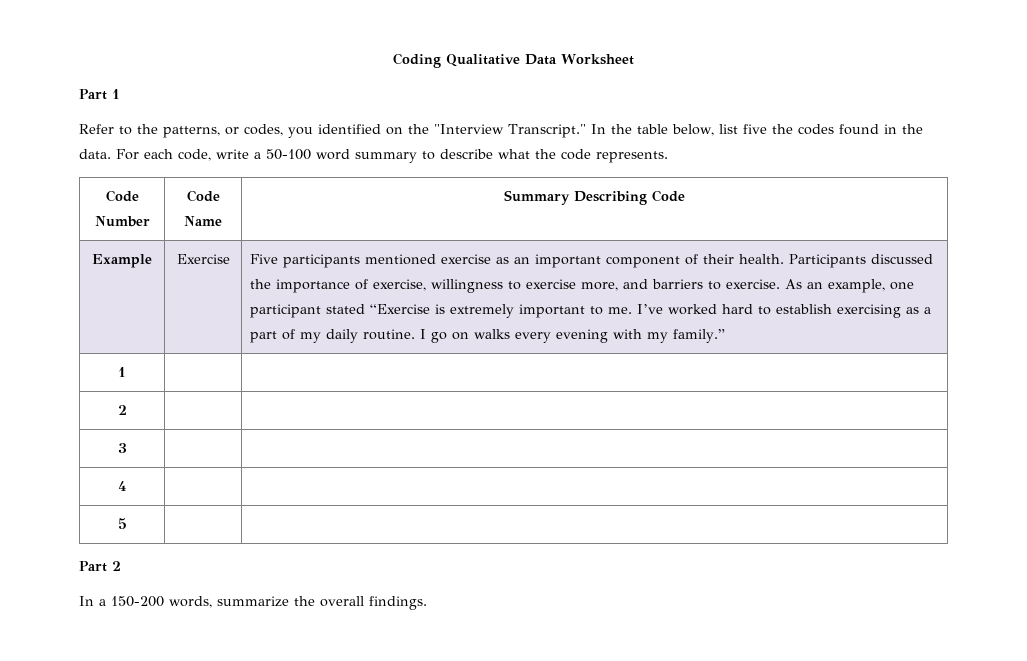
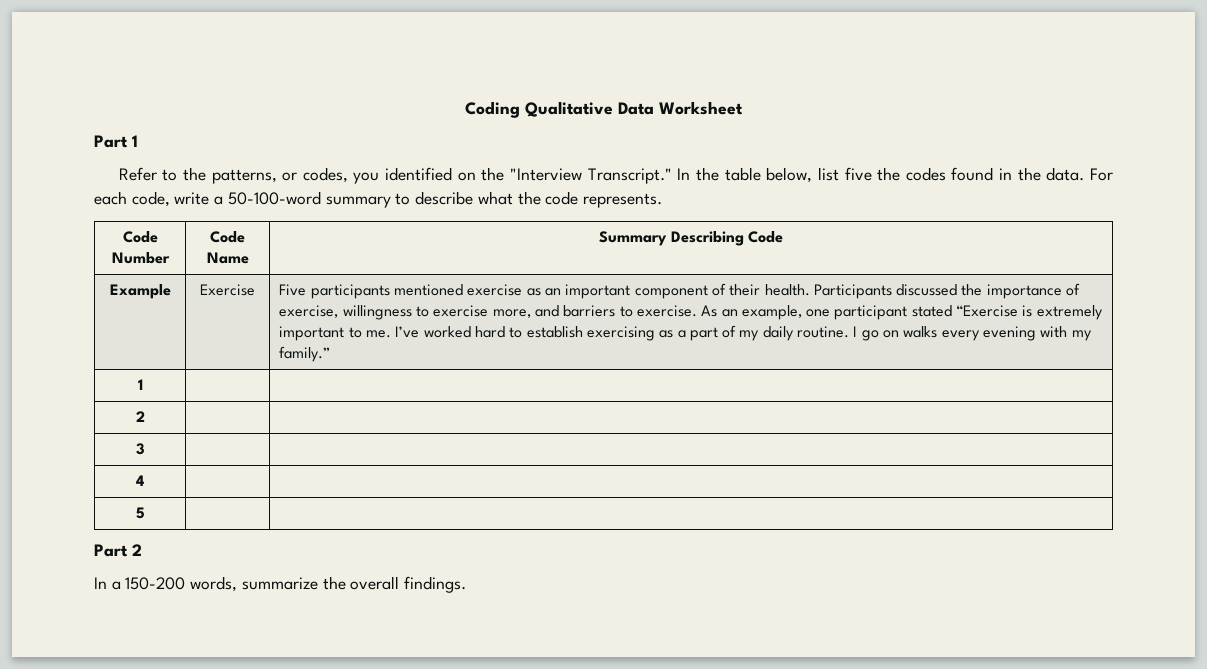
[266,149,350,160] 50-100 word -> [227,191,321,205] 50-100-word

